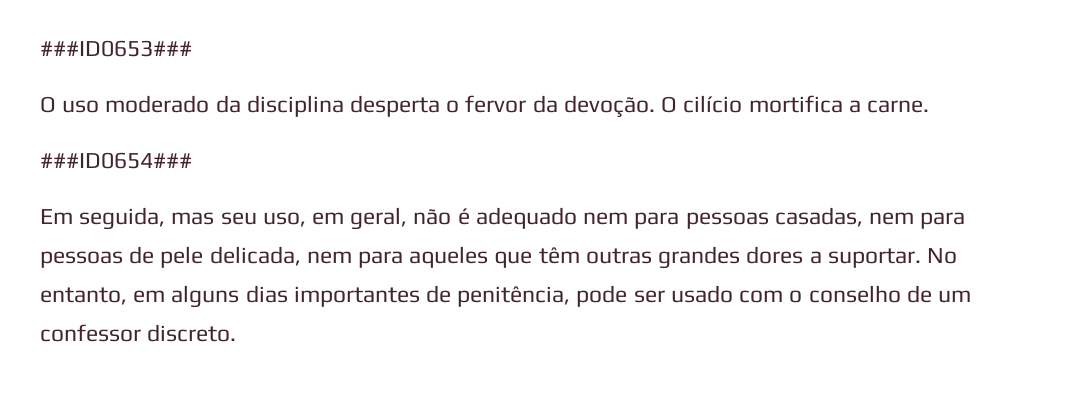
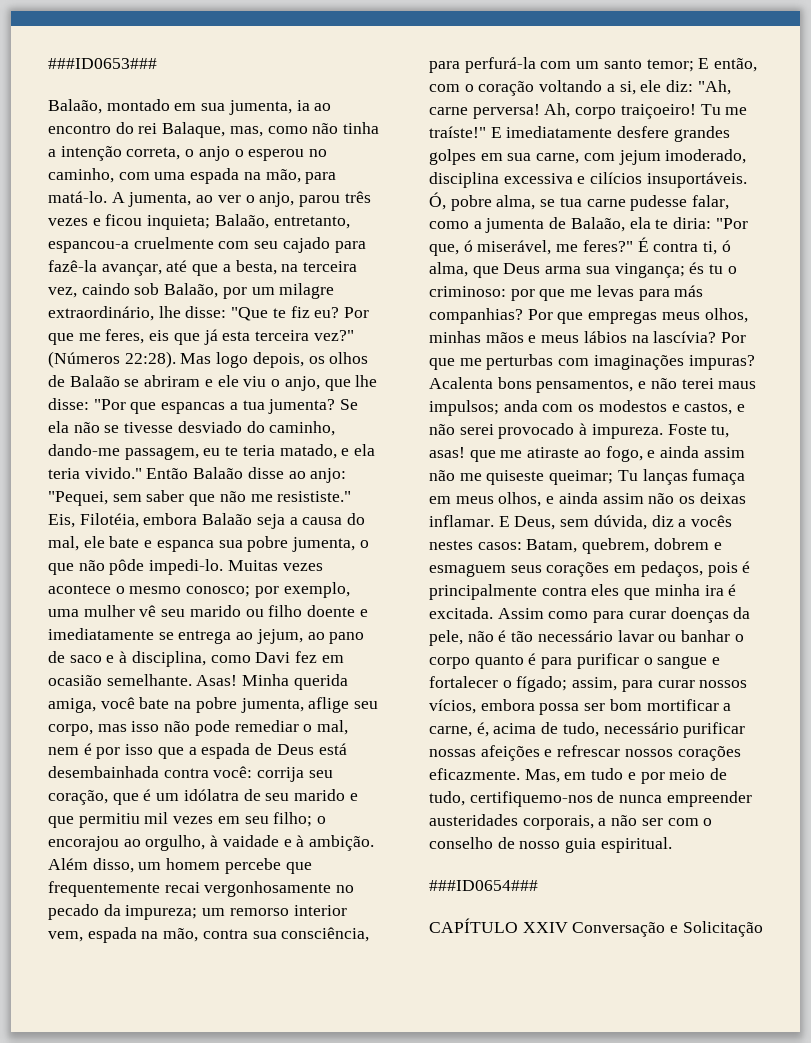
[40,95,929,118] [40,152,192,169] [40,207,966,230] [40,246,957,269] [40,285,971,308] [40,324,237,342] O uso moderado da disciplina desperta o fervor da devoção. O cilício mortifica a carne. // ###ID0654### // Em seguida, mas seu uso, em geral, não é adequado nem para pessoas casadas, nem para pessoas de pele delicada, nem para aqueles que têm outras grandes dores a suportar. No entanto, em alguns dias importantes de penitência, pode ser usado com o conselho de um confessor discreto. -> [48,99,332,115] [48,122,380,138] [48,146,328,161] [48,168,337,184] [48,191,371,207] [48,214,350,230] [48,237,366,253] [48,260,358,276] [48,283,335,299] [48,306,370,321] [48,329,354,345] [48,351,369,368] [48,375,378,391] [48,398,359,414] [48,421,336,436] [48,444,376,460] [48,467,347,483] [48,490,352,506] [48,513,366,529] [48,536,369,552] [48,559,323,575] [48,582,350,598] [48,605,368,617] [48,628,365,644] [48,651,344,667] [48,674,348,690] [48,697,379,713] [48,720,349,736] [48,743,347,759] [48,766,333,782] [48,789,358,805] [48,812,327,828] [48,835,375,851] [48,858,312,874] [48,881,355,897] [48,904,347,920] [48,927,370,943] [429,57,758,73] [429,80,731,96] [429,103,748,119] [429,126,730,142] [429,149,747,165] [429,172,747,188] [429,192,730,211] [429,217,748,233] [429,237,731,256] [429,262,737,278] [429,285,704,301] [429,308,748,324] [429,331,747,343] [429,354,755,370] [429,377,757,393] [429,400,746,416] [429,423,730,439] [429,446,745,462] [429,469,746,485] [429,492,746,507] [429,515,733,530] [429,538,722,554] [429,561,751,577] [429,584,737,600] [429,607,751,623] [429,630,744,646] [429,653,721,669] [429,676,748,692] [429,699,732,715] [429,722,746,738] [429,745,741,761] [429,768,728,784] [429,791,752,807] [429,814,713,830] [429,837,672,853] [429,880,538,891] [429,918,763,937] Balaão, montado em sua jumenta, ia ao encontro do rei Balaque, mas, como não tinha a intenção correta, o anjo o esperou no caminho, com uma espada na mão, para matá-lo. A jumenta, ao ver o anjo, parou três vezes e ficou inquieta; Balaão, entretanto, espancou-a cruelmente com seu cajado para fazê-la avançar, até que a besta, na terceira vez, caindo sob Balaão, por um milagre extraordinário, lhe disse: "Que te fiz eu? Por que me feres, eis que já esta terceira vez?" (Números 22:28). Mas logo depois, os olhos de Balaão se abriram e ele viu o anjo, que lhe disse: "Por que espancas a tua jumenta? Se ela não se tivesse desviado do caminho, dando-me passagem, eu te teria matado, e ela teria vivido." Então Balaão disse ao anjo: "Pequei, sem saber que não me resististe." Eis, Filotéia, embora Balaão seja a causa do mal, ele bate e espanca sua pobre jumenta, o que não pôde impedi-lo. Muitas vezes acontece o mesmo conosco; por exemplo, uma mulher vê seu marido ou filho doente e imediatamente se entrega ao jejum, ao pano de saco e à disciplina, como Davi fez em ocasião semelhante. Asas! Minha querida amiga, você bate na pobre jumenta, aflige seu corpo, mas isso não pode remediar o mal, nem é por isso que a espada de Deus está desembainhada contra você: corrija seu coração, que é um idólatra de seu marido e que permitiu mil vezes em seu filho; o encorajou ao orgulho, à vaidade e à ambição. Além disso, um homem percebe que frequentemente recai vergonhosamente no pecado da impureza; um remorso interior vem, espada na mão, contra sua consciência, para perfurá-la com um santo temor; E então, com o coração voltando a si, ele diz: "Ah, carne perversa! Ah, corpo traiçoeiro! Tu me traíste!" E imediatamente desfere grandes golpes em sua carne, com jejum imoderado, disciplina excessiva e cilícios insuportáveis. Ó, pobre alma, se tua carne pudesse falar, como a jumenta de Balaão, ela te diria: "Por que, ó miserável, me feres?" É contra ti, ó alma, que Deus arma sua vingança; és tu o criminoso: por que me levas para más companhias? Por que empregas meus olhos, minhas mãos e meus lábios na lascívia? Por que me perturbas com imaginações impuras? Acalenta bons pensamentos, e não terei maus impulsos; anda com os modestos e castos, e não serei provocado à impureza. Foste tu, asas! que me atiraste ao fogo, e ainda assim não me quiseste queimar; Tu lanças fumaça em meus olhos, e ainda assim não os deixas inflamar. E Deus, sem dúvida, diz a vocês nestes casos: Batam, quebrem, dobrem e esmaguem seus corações em pedaços, pois é principalmente contra eles que minha ira é excitada. Assim como para curar doenças da pele, não é tão necessário lavar ou banhar o corpo quanto é para purificar o sangue e fortalecer o fígado; assim, para curar nossos vícios, embora possa ser bom mortificar a carne, é, acima de tudo, necessário purificar nossas afeições e refrescar nossos corações eficazmente. Mas, em tudo e por meio de tudo, certifiquemo-nos de nunca empreender austeridades corporais, a não ser com o conselho de nosso guia espiritual. // ###ID0654### // CAPÍTULO XXIV Conversação e Solicitação

